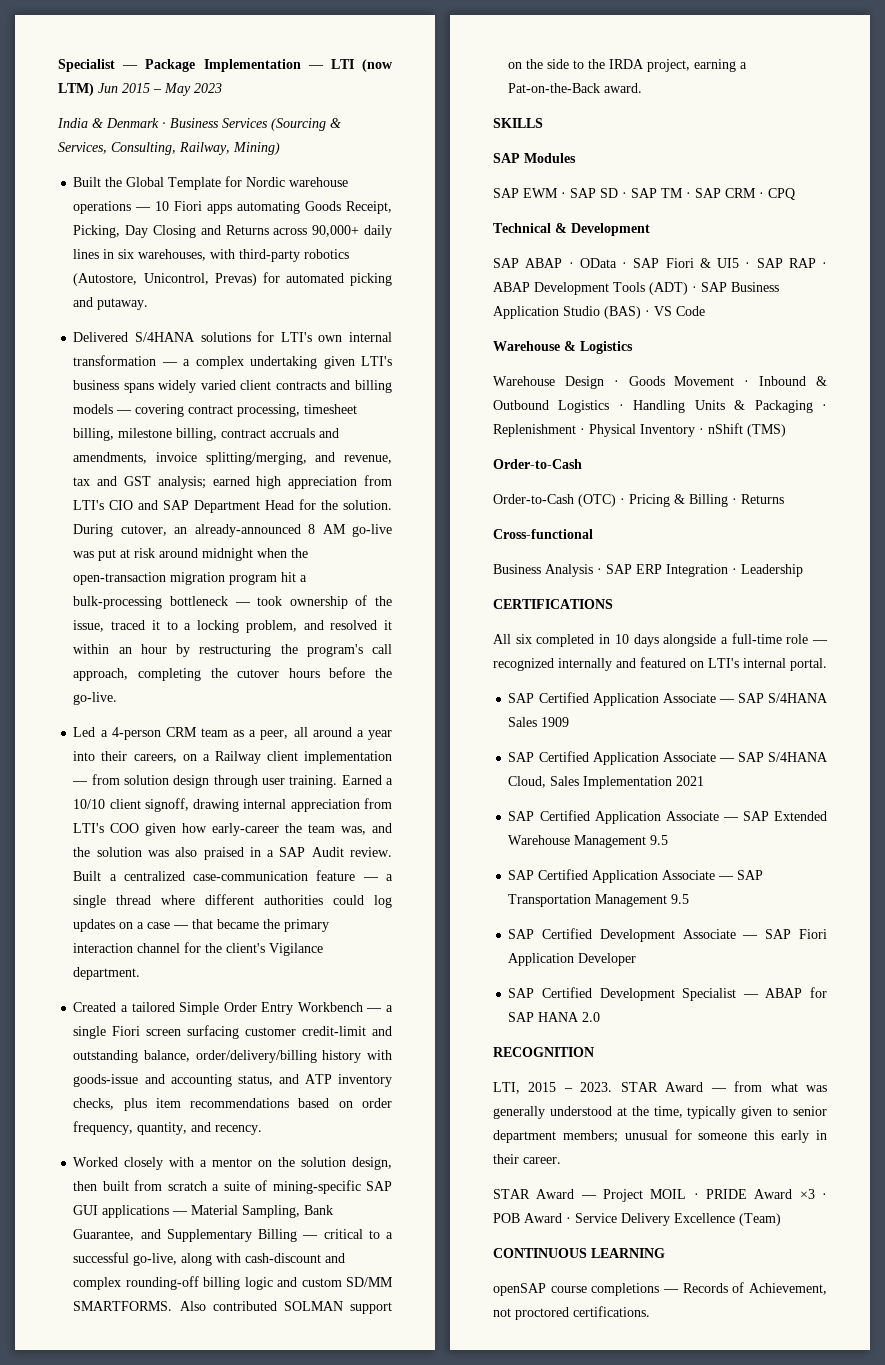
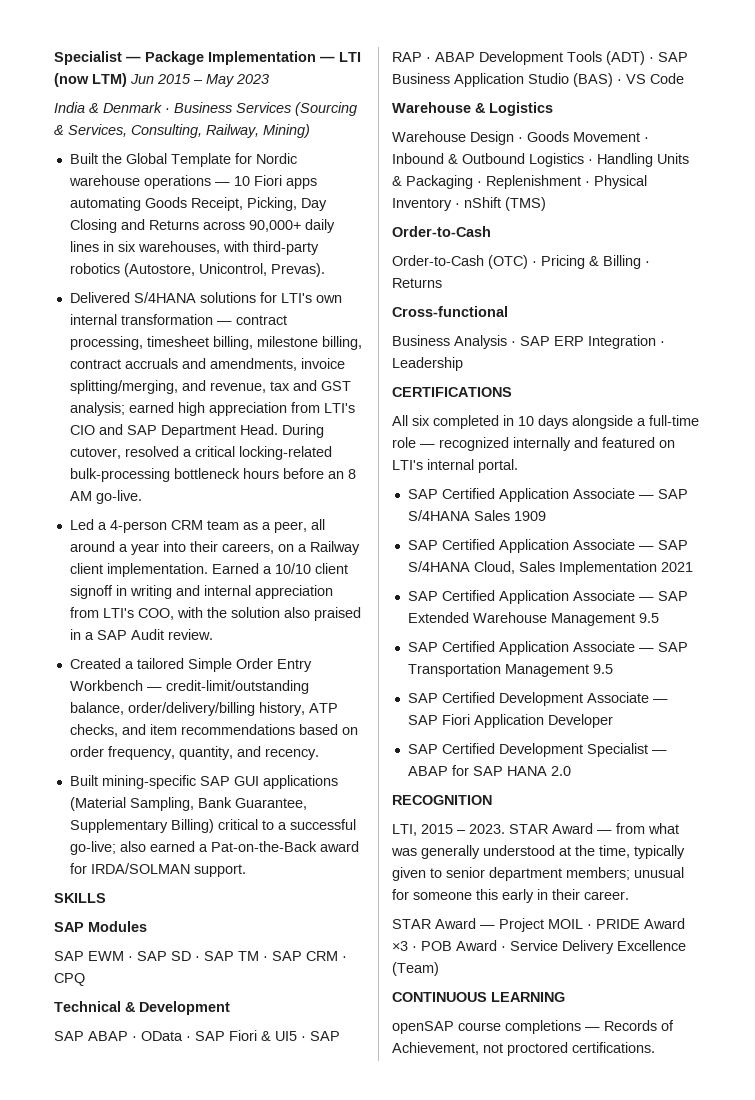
[214,272,392,286] [73,297,149,310] Prevas) for automated picking and putaway. -> [270,263,325,277] Prevas).
[183,356,392,369] [73,380,392,393] [73,404,185,417] a complex undertaking given LTI's business spans widely varied client contracts and billing models — covering -> (232, 323) none
[265,499,392,510] [73,524,392,537] [73,548,309,561] [73,572,308,585] [73,595,392,609] [73,620,393,633] [73,644,393,657] [73,667,392,681] Head for the solution. During cutover, an already-announced 8 AM go-live was put at risk around midnight when the open-transaction migration program hit a bulk-processing bottleneck — took ownership of the issue, traced it to a locking problem, and resolved it within an hour by restructuring the program's call approach, completing the cutover hours before the -> [239,424,324,438] [69,446,332,460] [69,468,356,482] [69,491,92,501] Head. During cutover, resolved a critical locking-related bulk-processing bottleneck hours before an 8 AM
[304,751,392,764] [72,774,393,788] [73,798,392,812] [73,823,392,836] [73,847,169,857] implementation — from solution design through user training. Earned a 10/10 client signoff, drawing internal appreciation from LTI's COO given how early-career the team was, and the solution was -> [106,563,348,577] [69,585,333,599] [69,607,280,620] implementation. Earned a 10/10 client signoff in writing and internal appreciation from LTI's COO, with the solution
[73,870,393,881] [73,894,392,908] [73,919,330,932] [73,942,324,956] [73,967,141,980] Built a centralized case-communication feature — a single thread where different authorities could log updates on a case — that became the primary interaction channel for the client's Vigilance department. -> (213, 634) none
[385,1005,393,1012] [73,1025,393,1039] [73,1050,392,1063] [73,1074,392,1087] [73,1098,147,1111] a single Fiori screen surfacing customer credit-limit and outstanding balance, order/delivery/billing history with goods-issue and accounting status, and ATP inventory checks, plus -> [165,680,309,694] [69,702,338,716] [69,724,146,737] credit-limit/outstanding balance, order/delivery/billing history, ATP checks, and
[73,1157,392,1170] [73,1180,268,1191] Worked closely with a mentor on the solution design, then built from scratch a suite of -> [69,775,98,786] Built
[172,1205,239,1215] — Material -> [69,797,126,811] (Material
[140,1229,394,1242] [73,1252,346,1266] [73,1276,394,1290] [73,1301,392,1314] [508,59,748,72] [508,83,643,93] and Supplementary Billing — critical to a successful go-live, along with cash-discount and complex rounding-off billing logic and custom SD/MM SMARTFORMS. Also contributed SOLMAN support on the side to the IRDA project, earning a Pat-on-the-Back award. -> [69,819,356,833] [69,841,359,855] [69,863,246,877] Supplementary Billing) critical to a successful go-live; also earned a Pat-on-the-Back award for IRDA/SOLMAN support.

